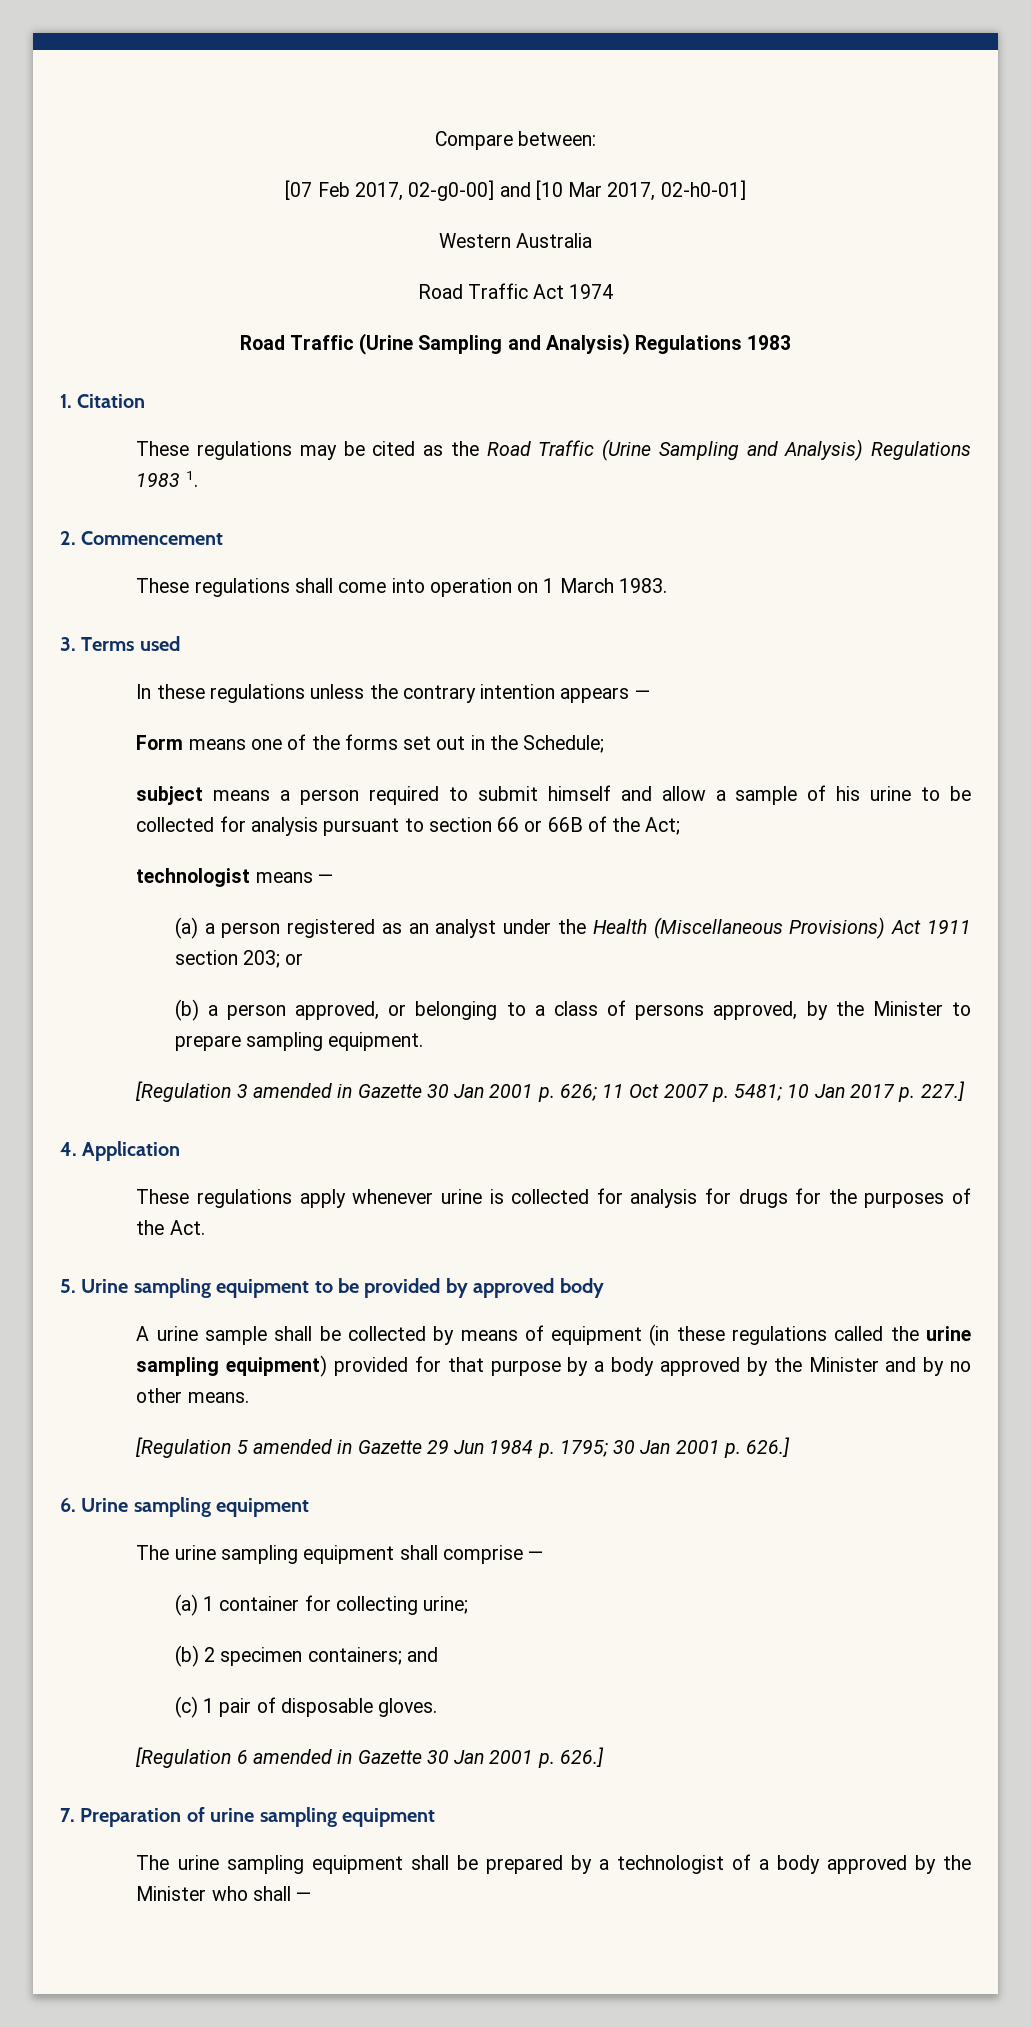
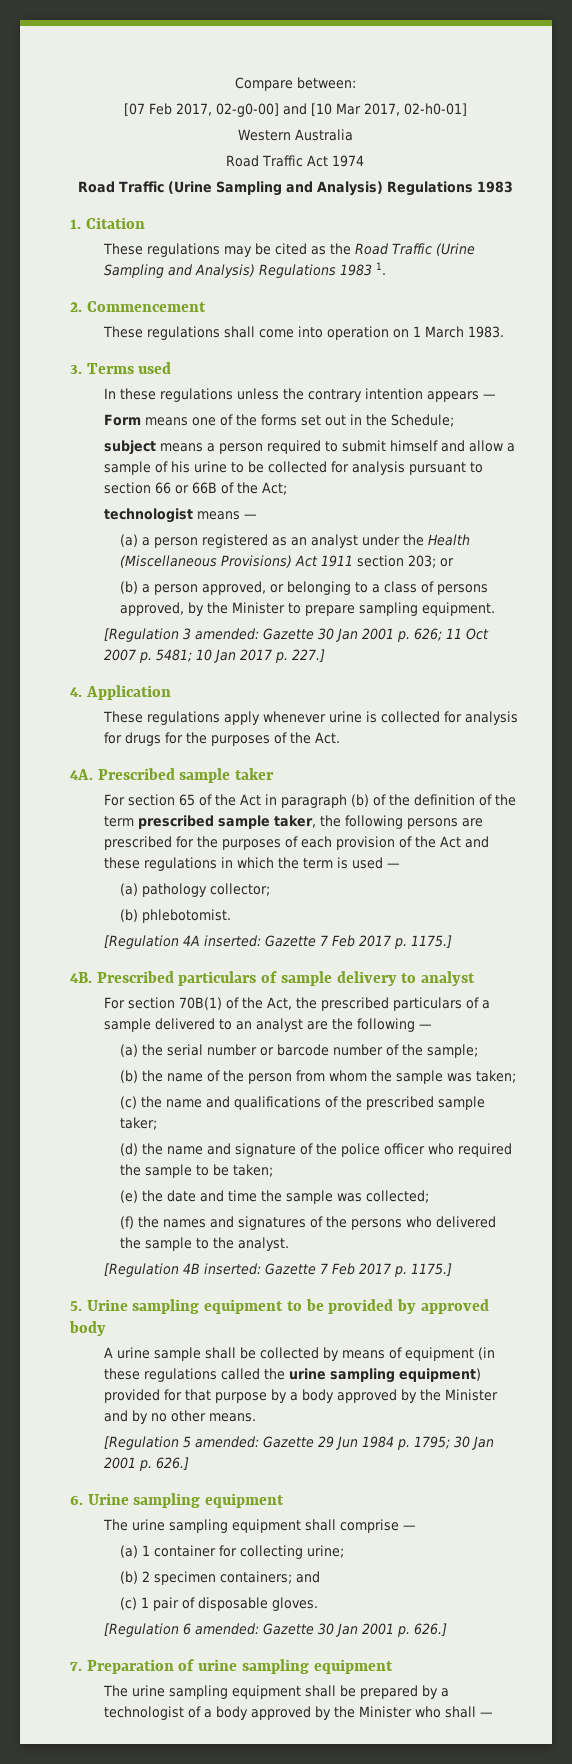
[252,1083,353,1098] amended in -> [194,628,259,640] amended:
(205, 1227) none -> [70,768,275,783] [103,794,516,808] [103,815,483,829] [103,836,489,850] [103,857,400,871] [120,883,271,897] [120,909,232,923] [103,935,452,949] [70,971,476,986] [103,997,490,1011] [103,1018,432,1032] [120,1044,479,1058] [120,1070,517,1084] [120,1096,486,1110] [120,1117,158,1130] [120,1143,513,1157] [120,1164,274,1178] [120,1190,430,1204] [120,1216,497,1230] [120,1237,290,1251] [103,1263,452,1277] // 4A. Prescribed sample taker // For section 65 of the Act in paragraph (b) of the definition of the term prescribed sample taker, the following persons are prescribed for the purposes of each provision of the Act and these regulations in which the term is used — // (a) pathology collector; // (b) phlebotomist. // [Regulation 4A inserted: Gazette 7 Feb 2017 p. 1175.] // 4B. Prescribed particulars of sample delivery to analyst // For section 70B(1) of the Act, the prescribed particulars of a sample delivered to an analyst are the following — // (a) the serial number or barcode number of the sample; // (b) the name of the person from whom the sample was taken; // (c) the name and qualifications of the prescribed sample taker; // (d) the name and signature of the police officer who required the sample to be taken; // (e) the date and time the sample was collected; // (f) the names and signatures of the persons who delivered the sample to the analyst. // [Regulation 4B inserted: Gazette 7 Feb 2017 p. 1175.]
[252,1439,353,1454] amended in -> [194,1436,259,1448] amended:
[252,1749,353,1764] amended in -> [194,1623,259,1635] amended:

